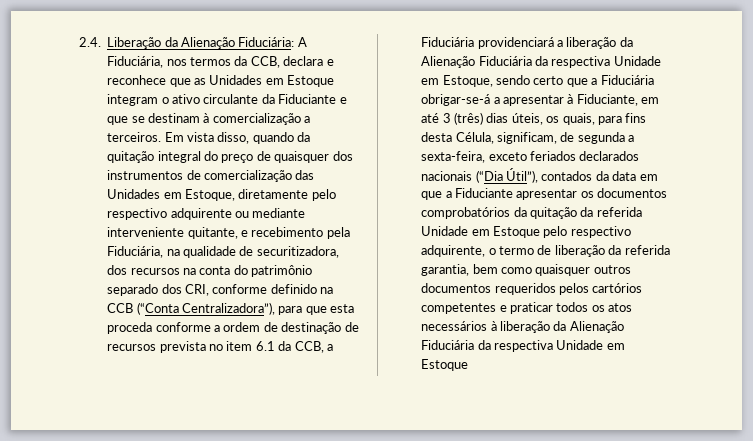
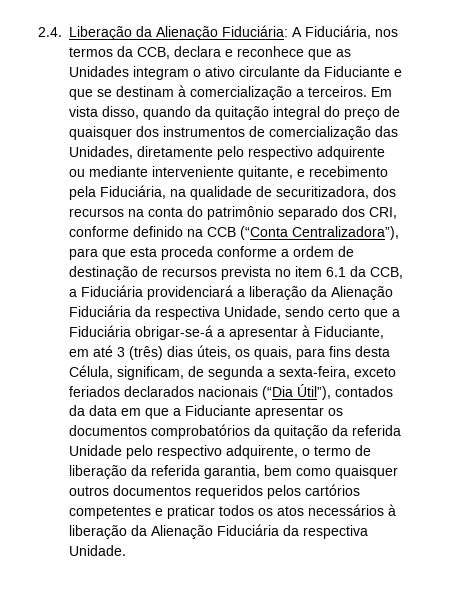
[265,75,335,87] em Estoque -> (129, 71) none
[107,189,235,201] Unidades em Estoque, -> [69,146,133,159] Unidades,
[613,56,661,66] [421,75,493,87] Unidade em Estoque, -> [224,306,281,319] Unidade,
[471,226,540,238] em Estoque -> (122, 450) none
[556,340,625,350] [421,359,469,371] Unidade em Estoque -> [69,545,126,556] Unidade.

